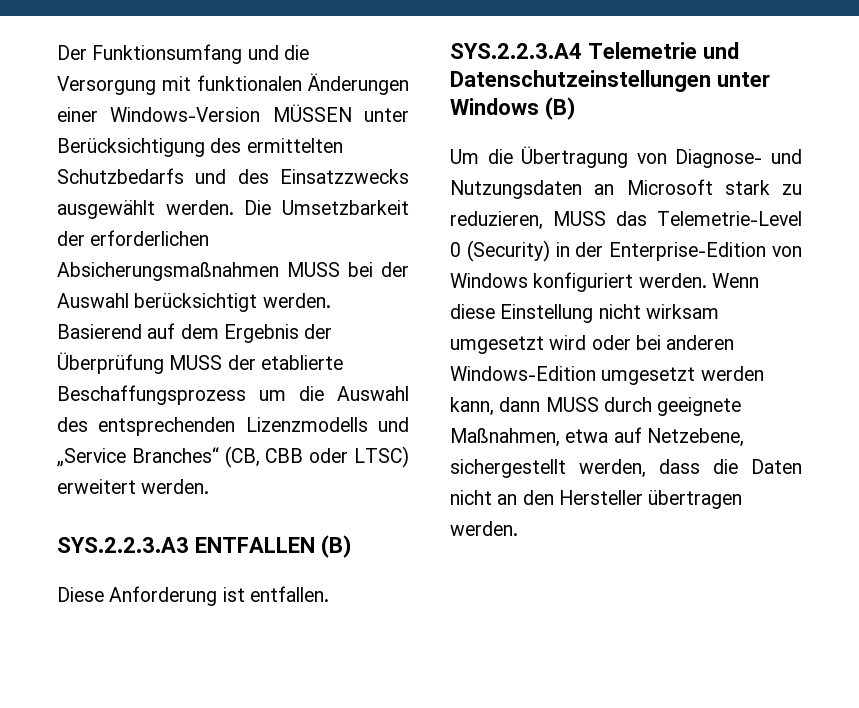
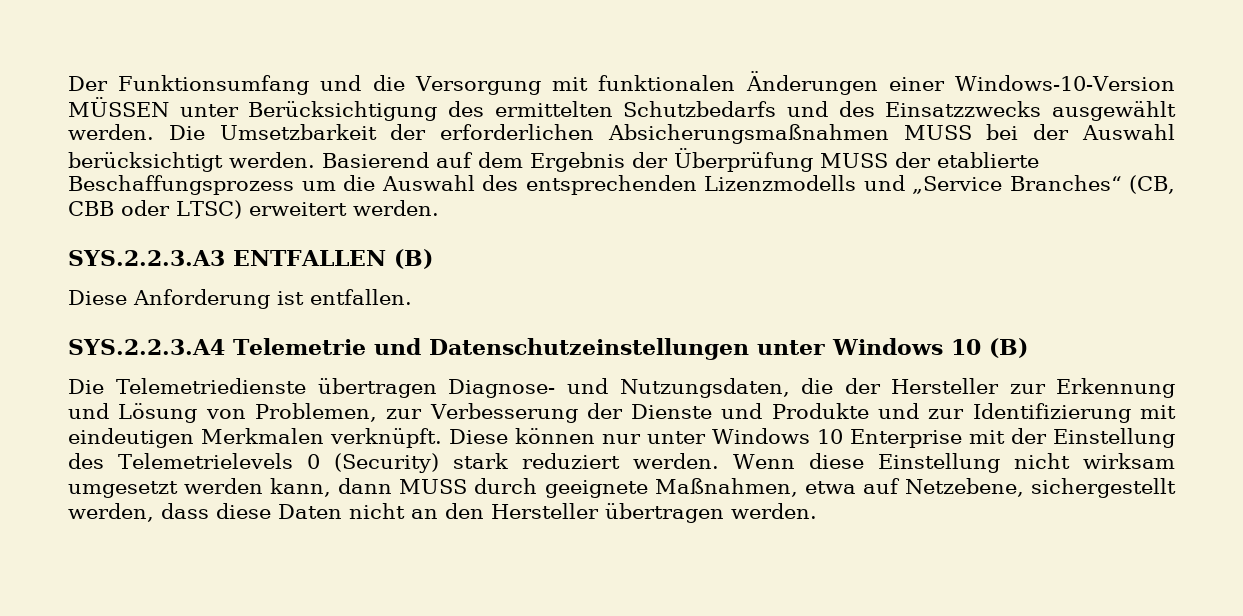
[110,107,261,122] Windows-Version -> [955,75,1176,91] Windows-10-Version
[545,97,576,120] [450,146,802,168] [450,179,802,199] [450,211,802,230] [450,240,802,262] [450,272,634,292] (B) // Um die Übertragung von Diagnose- und Nutzungsdaten an Microsoft stark zu reduzieren, MUSS das Telemetrie-Level 0 (Security) in der Enterprise-Edition von Windows konfiguriert -> [950,338,1028,358] [68,378,1175,398] [68,403,1177,423] [68,428,1175,448] [68,453,620,473] 10 (B) // Die Telemetriedienste übertragen Diagnose- und Nutzungsdaten, die der Hersteller zur Erkennung und Lösung von Problemen, zur Verbesserung der Dienste und Produkte und zur Identifizierung mit eindeutigen Merkmalen verknüpft. Diese können nur unter Windows 10 Enterprise mit der Einstellung des Telemetrielevels 0 (Security) stark reduziert
[549,335,735,350] [450,366,696,385] wird oder bei anderen Windows-Edition umgesetzt -> (178, 489) none
[713,459,738,474] die -> [216,503,271,519] diese

